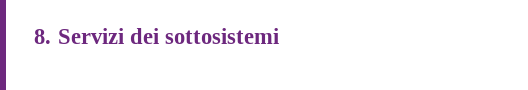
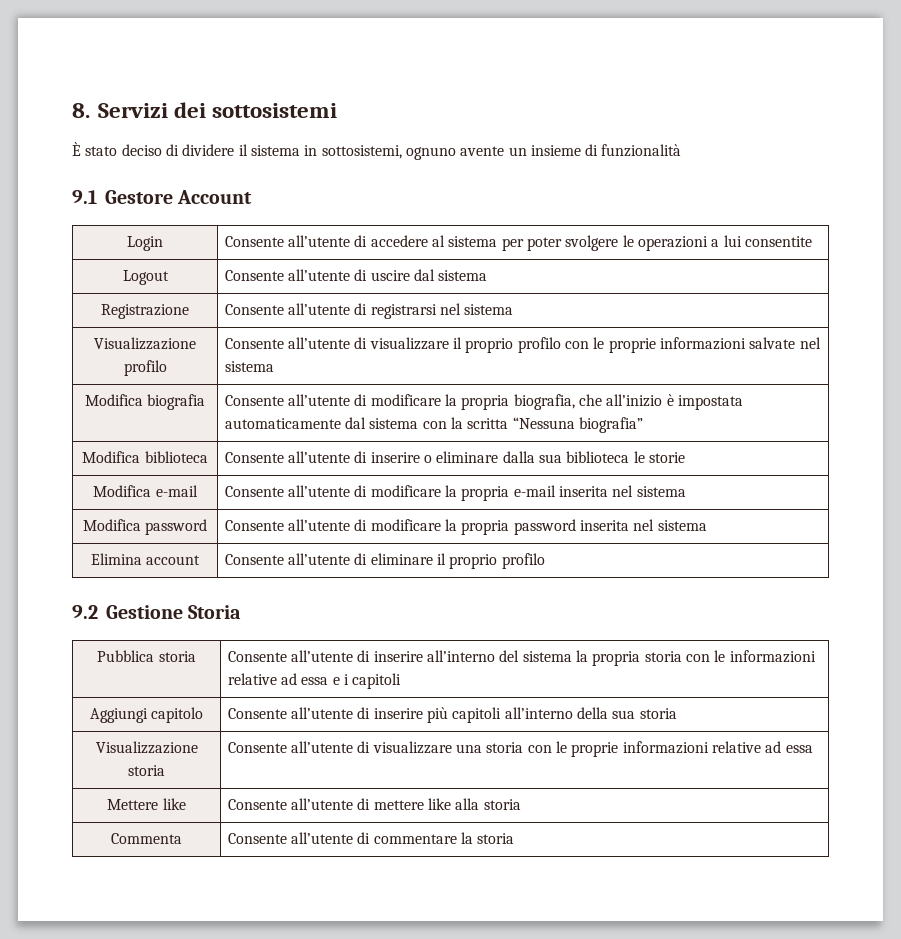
(280, 36) none -> [72,142,682,160] [72,190,253,204] [127,236,163,251] [224,235,812,251] [122,270,169,285] [224,269,488,281] [101,304,189,319] [224,303,514,319] [94,337,196,350] [123,360,167,376] [224,337,821,353] [224,361,274,372] [84,394,206,410] [224,394,743,410] [224,417,644,433] [82,451,208,463] [224,451,685,463] [93,485,198,497] [224,485,686,501] [82,519,208,535] [224,519,707,535] [90,553,201,565] [224,553,545,569] [72,605,242,619] [97,650,196,662] [227,650,816,666] [227,673,402,689] [89,707,204,723] [227,707,677,723] [95,741,198,754] [128,765,165,776] [227,741,813,757] [107,798,186,810] [227,798,521,810] [111,833,182,844] [227,832,515,844] // È stato deciso di dividere il sistema in sottosistemi, ognuno avente un insieme di funzionalità // 9.1 Gestore Account // Login | Consente all’utente di accedere al sistema per poter svolgere le operazioni a lui consentite // Logout | Consente all’utente di uscire dal sistema // Registrazione | Consente all’utente di registrarsi nel sistema // Visualizzazione profilo | Consente all’utente di visualizzare il proprio profilo con le proprie informazioni salvate nel sistema // Modifica biografia | Consente all’utente di modificare la propria biografia, che all’inizio è impostata automaticamente dal sistema con la scritta “Nessuna biografia” // Modifica biblioteca | Consente all’utente di inserire o eliminare dalla sua biblioteca le storie // Modifica e-mail | Consente all’utente di modificare la propria e-mail inserita nel sistema // Modifica password | Consente all’utente di modificare la propria password inserita nel sistema // Elimina account | Consente all’utente di eliminare il proprio profilo // 9.2 Gestione Storia // Pubblica storia | Consente all’utente di inserire all’interno del sistema la propria storia con le informazioni relative ad essa e i capitoli // Aggiungi capitolo | Consente all’utente di inserire più capitoli all’interno della sua storia // Visualizzazione storia | Consente all’utente di visualizzare una storia con le proprie informazioni relative ad essa // Mettere like | Consente all’utente di mettere like alla storia // Commenta | Consente all’utente di commentare la storia

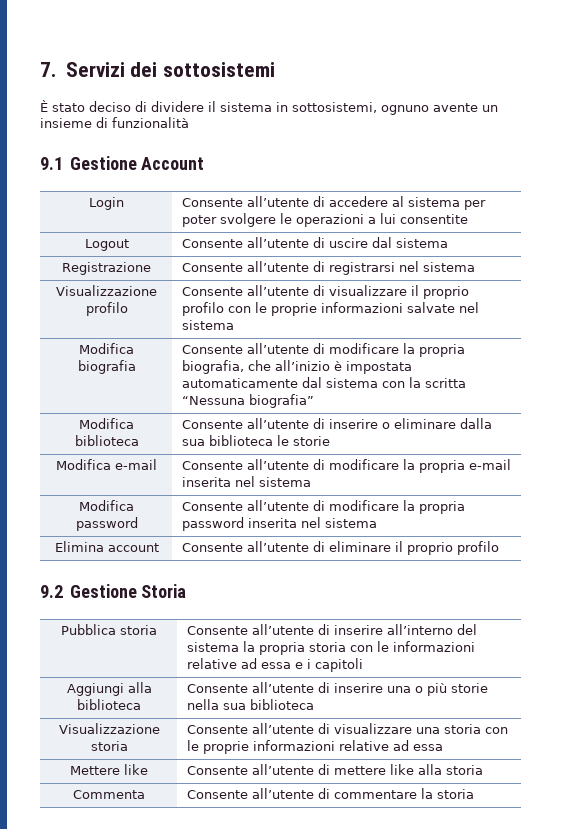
[72,103,90,118] 8. -> [40,62,56,77] 7.
[105,190,173,204] Gestore -> [69,156,137,170] Gestione
[151,707,204,723] [227,707,677,723] capitolo | Consente all’utente di inserire più capitoli all’interno della sua storia -> [127,682,152,693] [77,699,141,710] [186,682,488,696] [186,699,314,710] alla biblioteca | Consente all’utente di inserire una o più storie nella sua biblioteca

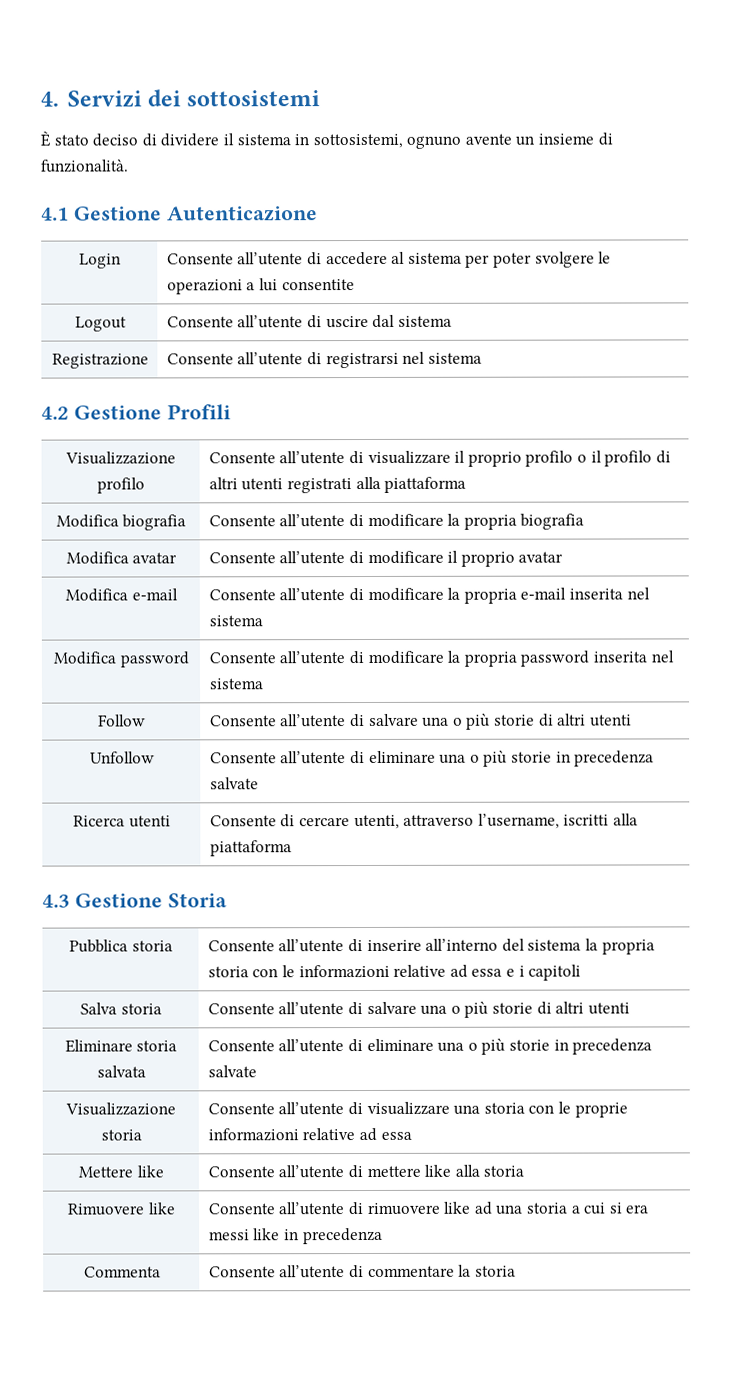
[40,62,56,77] 7. -> [40,91,59,107] 4.
[112,117,189,128] [40,156,205,170] funzionalità // 9.1 Gestione Account -> [40,159,129,173] [41,206,318,222] funzionalità. // 4.1 Gestione Autenticazione
(475, 267) none -> [41,404,231,420] // 4.2 Gestione Profili
[227,302,479,316] [181,320,234,330] con le proprie informazioni salvate nel sistema -> [576,450,671,467] [208,476,467,494] o il profilo di altri utenti registrati alla piattaforma
[181,360,412,374] [181,377,466,388] [181,394,314,408] [79,418,134,429] [74,435,139,446] [181,418,492,429] [181,435,330,446] biografia, che all’inizio è impostata automaticamente dal sistema con la scritta “Nessuna biografia” // Modifica biblioteca | Consente all’utente di inserire o eliminare dalla sua biblioteca le storie -> [520,513,585,530] [65,551,178,565] [208,550,564,567] biografia // Modifica avatar | Consente all’utente di modificare il proprio avatar
[54,541,159,552] [181,541,499,555] [40,585,63,598] Elimina account | Consente all’utente di eliminare il proprio profilo // 9.2 -> [98,714,146,727] [209,712,632,730] [89,751,155,764] [209,749,655,767] [209,777,259,790] [73,815,171,828] [209,813,638,830] [209,840,292,857] [42,894,70,908] Follow | Consente all’utente di salvare una o più storie di altri utenti // Unfollow | Consente all’utente di eliminare una o più storie in precedenza salvate // Ricerca utenti | Consente di cercare utenti, attraverso l’username, iscritti alla piattaforma // 4.3
[66,682,152,696] [77,699,141,710] [186,682,488,696] [186,699,314,710] Aggiungi alla biblioteca | Consente all’utente di inserire una o più storie nella sua biblioteca -> [80,1002,162,1015] [207,1000,630,1018] [64,1039,178,1053] [96,1065,146,1078] [207,1037,653,1055] [207,1065,257,1078] Salva storia | Consente all’utente di salvare una o più storie di altri utenti // Eliminare storia salvata | Consente all’utente di eliminare una o più storie in precedenza salvate
(483, 770) none -> [67,1202,176,1216] [207,1201,650,1216] [208,1227,383,1245] // Rimuovere like | Consente all’utente di rimuovere like ad una storia a cui si era messi like in precedenza

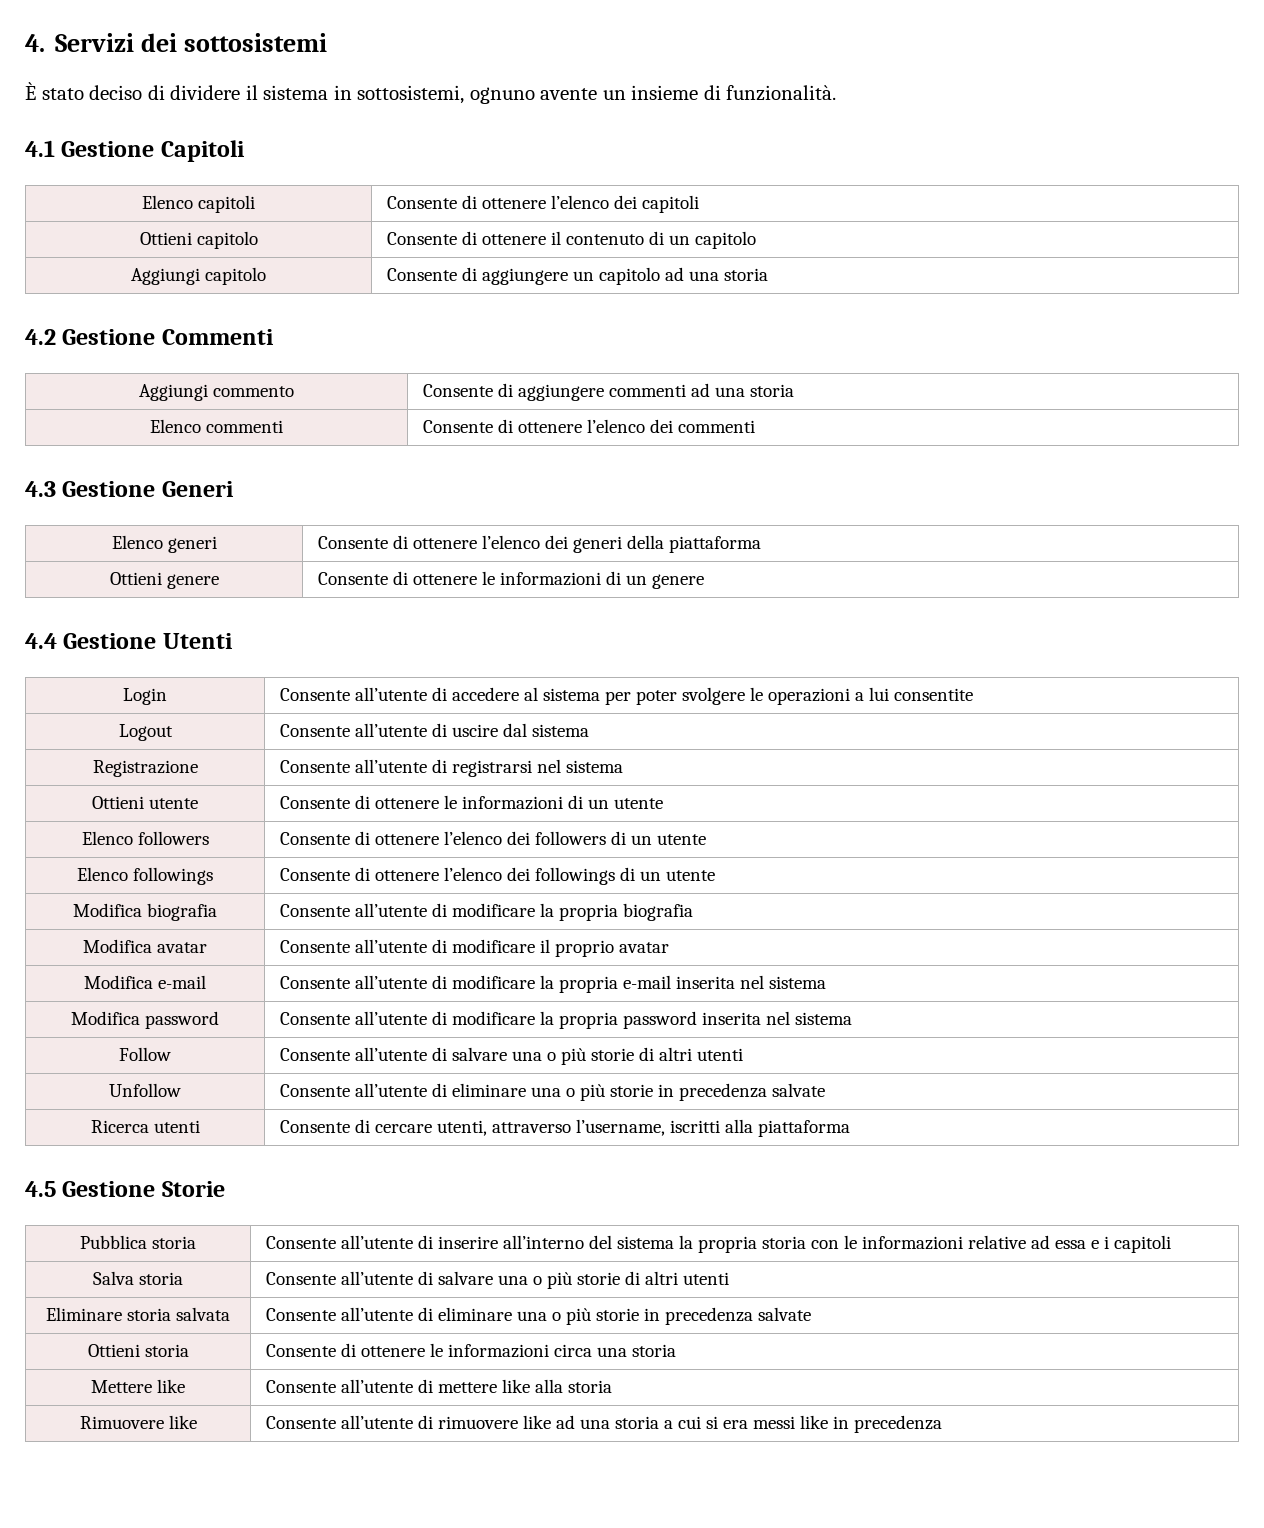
[166,206,318,222] Autenticazione -> [160,140,245,162] [142,195,255,213] [387,195,700,213] [139,231,258,249] [387,231,757,249] [131,267,266,285] [387,267,769,285] [25,329,274,345] [139,384,294,401] [423,383,795,401] [150,419,283,433] [423,419,756,433] [25,481,234,497] [111,535,217,553] [318,535,762,553] [109,572,219,589] [318,571,705,589] [25,633,233,649] Capitoli // Elenco capitoli | Consente di ottenere l’elenco dei capitoli // Ottieni capitolo | Consente di ottenere il contenuto di un capitolo // Aggiungi capitolo | Consente di aggiungere un capitolo ad una storia // 4.2 Gestione Commenti // Aggiungi commento | Consente di aggiungere commenti ad una storia // Elenco commenti | Consente di ottenere l’elenco dei commenti // 4.3 Gestione Generi // Elenco generi | Consente di ottenere l’elenco dei generi della piattaforma // Ottieni genere | Consente di ottenere le informazioni di un genere // 4.4 Gestione Utenti
[41,404,231,420] [65,451,176,465] [97,477,145,494] [208,450,671,467] [208,476,467,494] // 4.2 Gestione Profili // Visualizzazione profilo | Consente all’utente di visualizzare il proprio profilo o il profilo di altri utenti registrati alla piattaforma -> [92,796,198,809] [280,795,664,810] [81,831,209,845] [280,831,707,845] [77,867,213,885] [280,867,716,885] // Ottieni utente | Consente di ottenere le informazioni di un utente // Elenco followers | Consente di ottenere l’elenco dei followers di un utente // Elenco followings | Consente di ottenere l’elenco dei followings di un utente
[42,893,227,908] 4.3 Gestione Storia -> [25,1181,225,1197] 4.5 Gestione Storie
[65,1102,176,1116] [100,1129,142,1141] [207,1101,628,1118] [207,1127,412,1142] Visualizzazione storia | Consente all’utente di visualizzare una storia con le proprie informazioni relative ad essa -> [87,1344,189,1357] [266,1343,677,1358] Ottieni storia | Consente di ottenere le informazioni circa una storia
[83,1266,161,1278] [208,1264,516,1279] // Commenta | Consente all’utente di commentare la storia -> (943, 1424) none

